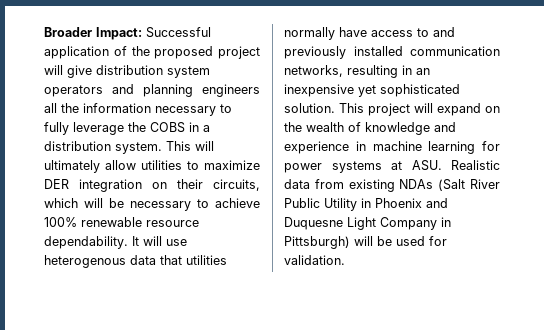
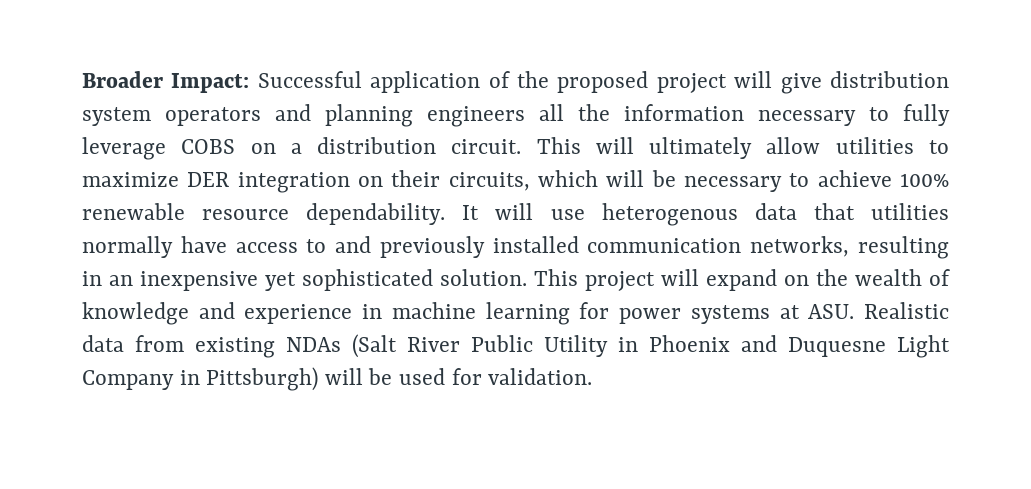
[128,122,199,133] the COBS in -> [181,139,276,154] COBS on
[115,142,162,154] system. -> [451,139,522,154] circuit.

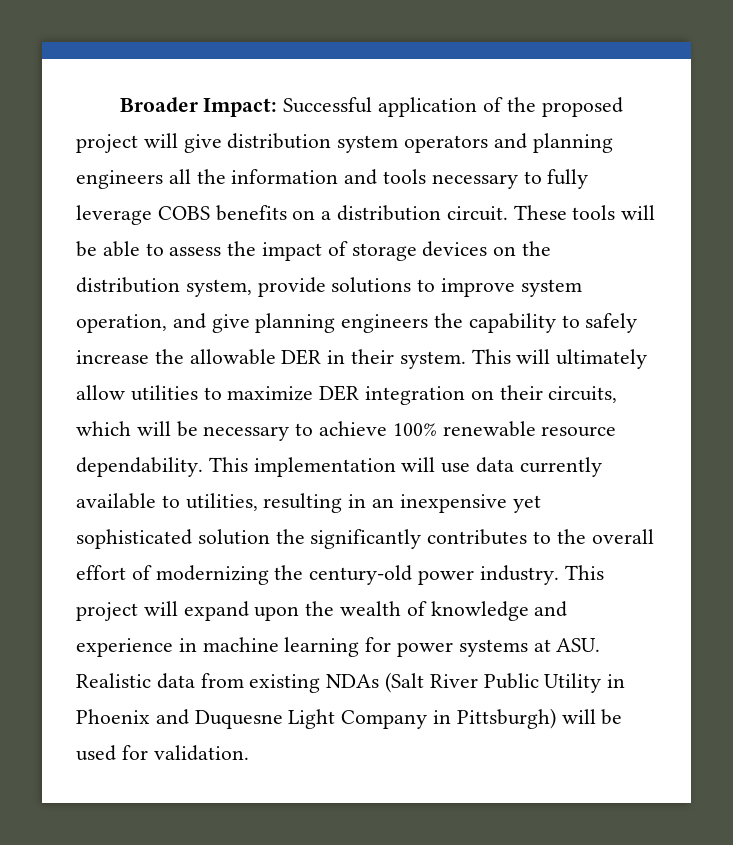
(744, 112) none -> [344,169,427,185] and tools
(236, 146) none -> [215,205,287,221] benefits
(522, 146) none -> [513,205,656,220] [76,241,552,261] [76,277,582,297] [76,313,638,333] [76,349,466,369] These tools will be able to assess the impact of storage devices on the distribution system, provide solutions to improve system operation, and give planning engineers the capability to safely increase the allowable DER in their system.
[462,203,949,226] [82,236,850,258] It will use heterogenous data that utilities normally have access to and previously installed communication networks, -> [208,457,602,477] [76,493,258,511] This implementation will use data currently available to utilities,
[440,269,527,286] solution. -> [197,529,654,549] [76,565,559,585] solution the significantly contributes to the overall effort of modernizing the century-old power industry.
[784,275,809,286] on -> [254,606,300,621] upon

